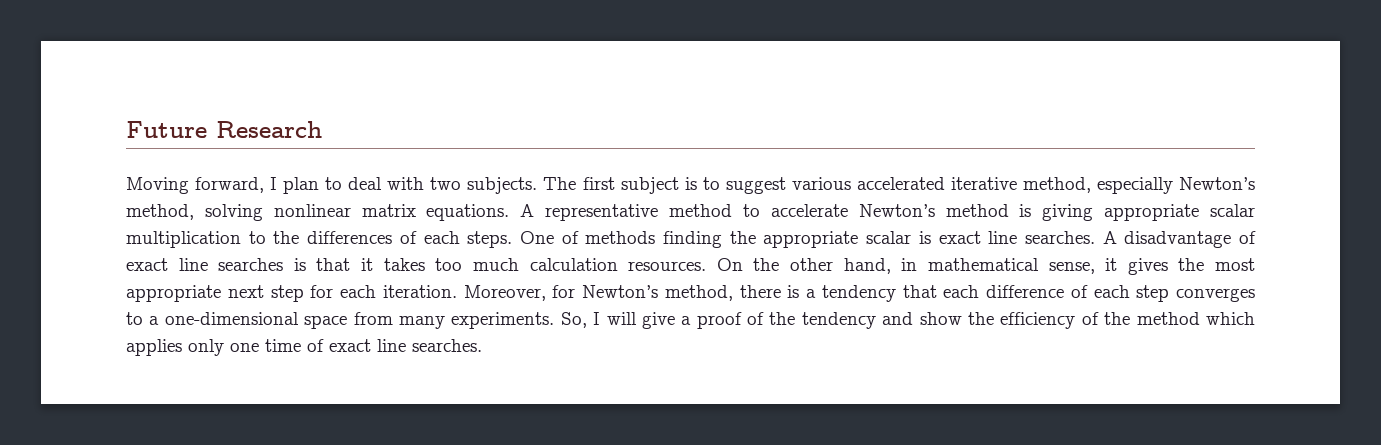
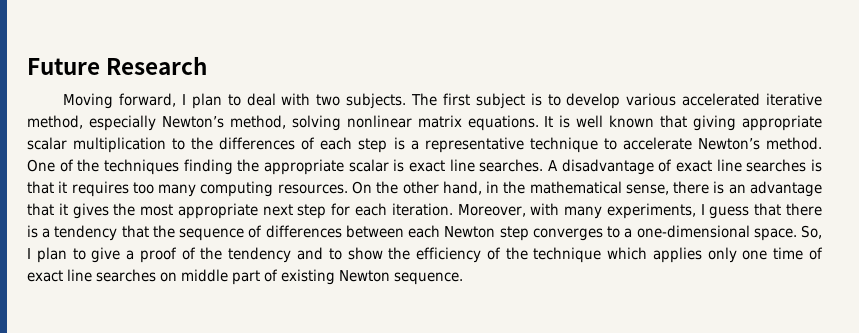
[725,177,786,194] suggest -> [566,93,621,109] develop
[520,204,1032,221] A representative method to accelerate Newton’s method is -> [544,115,688,128] It is well known that
[467,231,656,248] steps. One of methods -> [358,137,823,153] [27,159,179,175] step is a representative technique to accelerate Newton’s method. One of the techniques
[383,258,618,271] takes too much calculation -> [71,181,274,197] requires too many computing
(918, 264) none -> [503,181,526,194] the
(1095, 268) none -> [673,181,823,197] [27,203,54,216] there is an advantage that
[552,285,733,301] for Newton’s method, -> [530,203,782,219] with many experiments, I guess that
[943,285,1130,298] each difference of each -> [152,225,496,241] the sequence of differences between each Newton
[304,312,637,329] space from many experiments. So, I will -> [753,225,823,241] [27,247,86,263] space. So, I plan to
(914, 318) none -> [328,248,342,260] to
[1136,312,1200,325] method -> [533,247,602,263] technique
[412,339,482,352] searches. -> [96,269,463,285] searches on middle part of existing Newton sequence.

